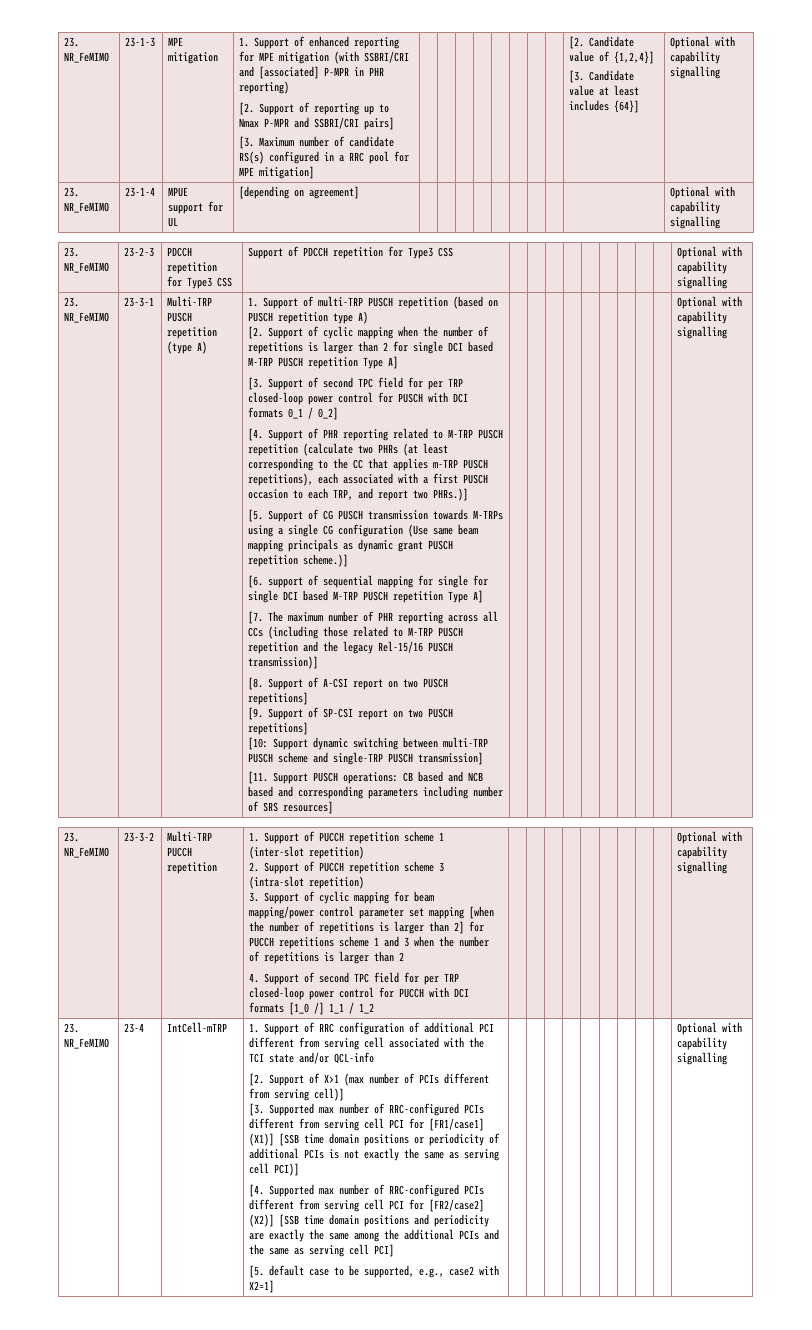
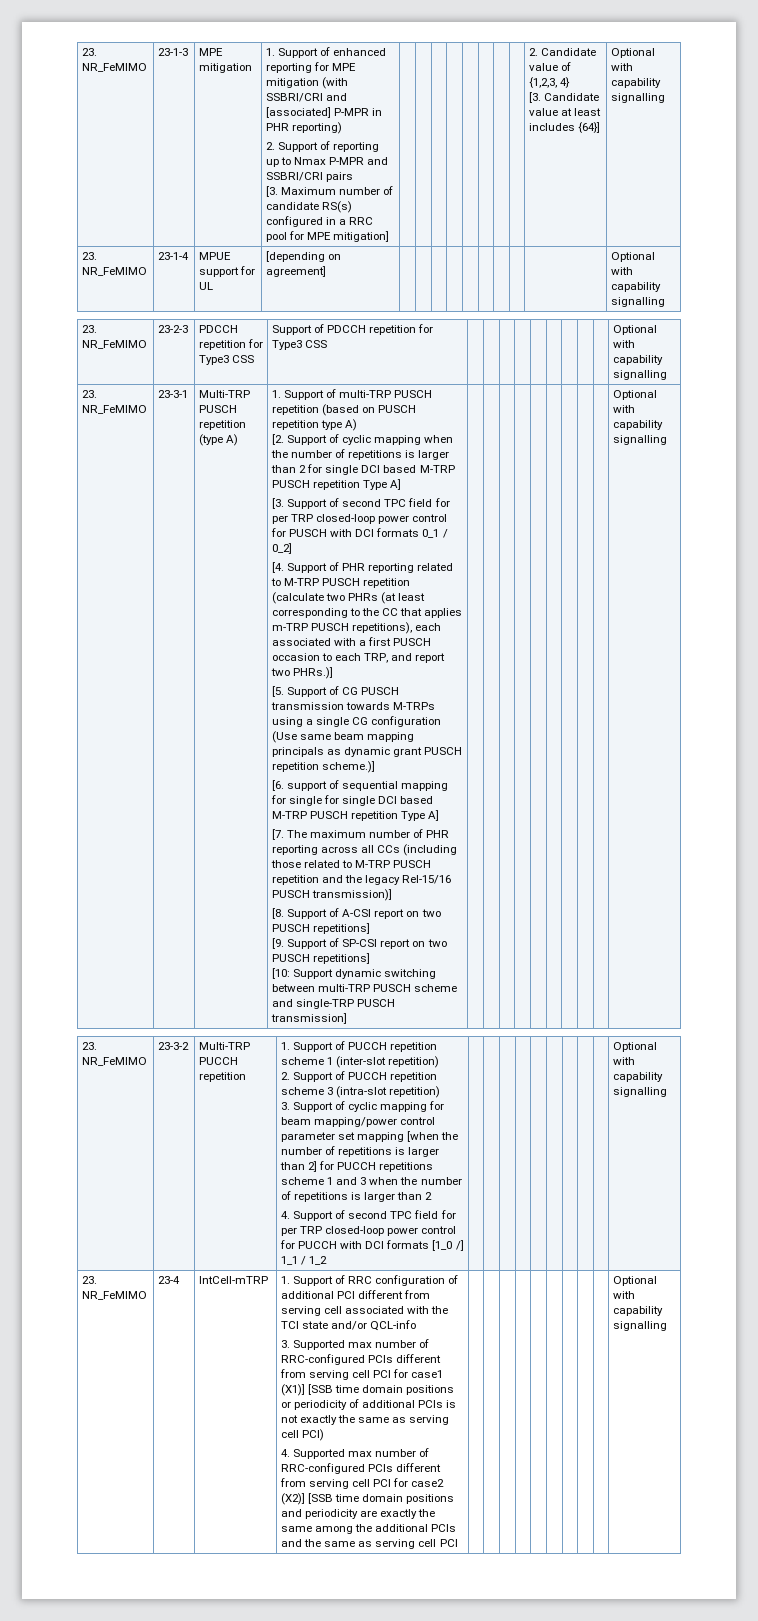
[239,102,255,115] [2. -> [265,142,275,150] 2.
[364,117,395,130] pairs] -> [326,172,354,182] pairs
[569,36,585,49] [2. -> [528,48,538,56] 2.
[614,51,655,64] {1,2,4}] -> [528,77,571,88] {1,2,3, 4}
[248,771,484,784] [248,786,504,799] [248,801,334,814] // [11. Support PUSCH operations: CB based and NCB based and corresponding parameters including number of SRS resources] -> (347, 1018) none
[249,1073,490,1086] [249,1088,345,1101] [249,1103,265,1116] [2. Support of X>1 (max number of PCIs different from serving cell)] // [3. -> [280,1340,290,1348] 3.
[429,1118,485,1131] [FR1/case1] -> [411,1370,444,1378] case1
[274,1163,300,1176] [249,1184,265,1197] PCI)] // [4. -> [302,1429,325,1441] [280,1449,290,1457] PCI) // 4.
[429,1199,485,1212] [FR2/case2] -> [411,1479,445,1487] case2
[374,1244,395,1257] [249,1265,500,1278] [249,1280,275,1293] PCI] // [5. default case to be supported, e.g., case2 with X2=1] -> [439,1539,458,1547] PCI

